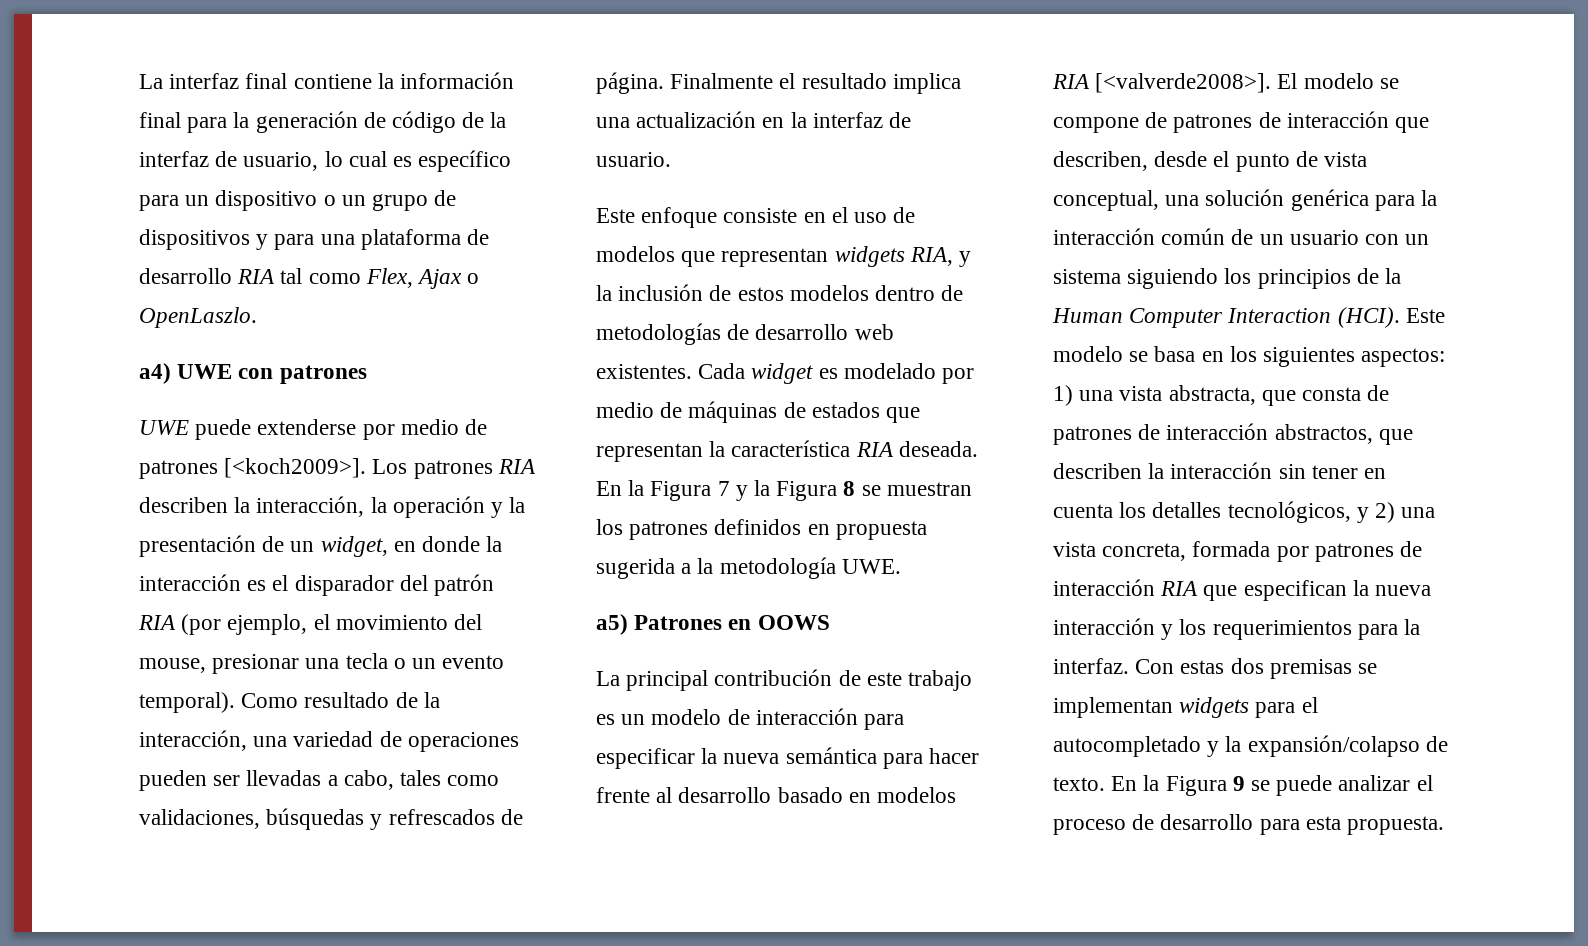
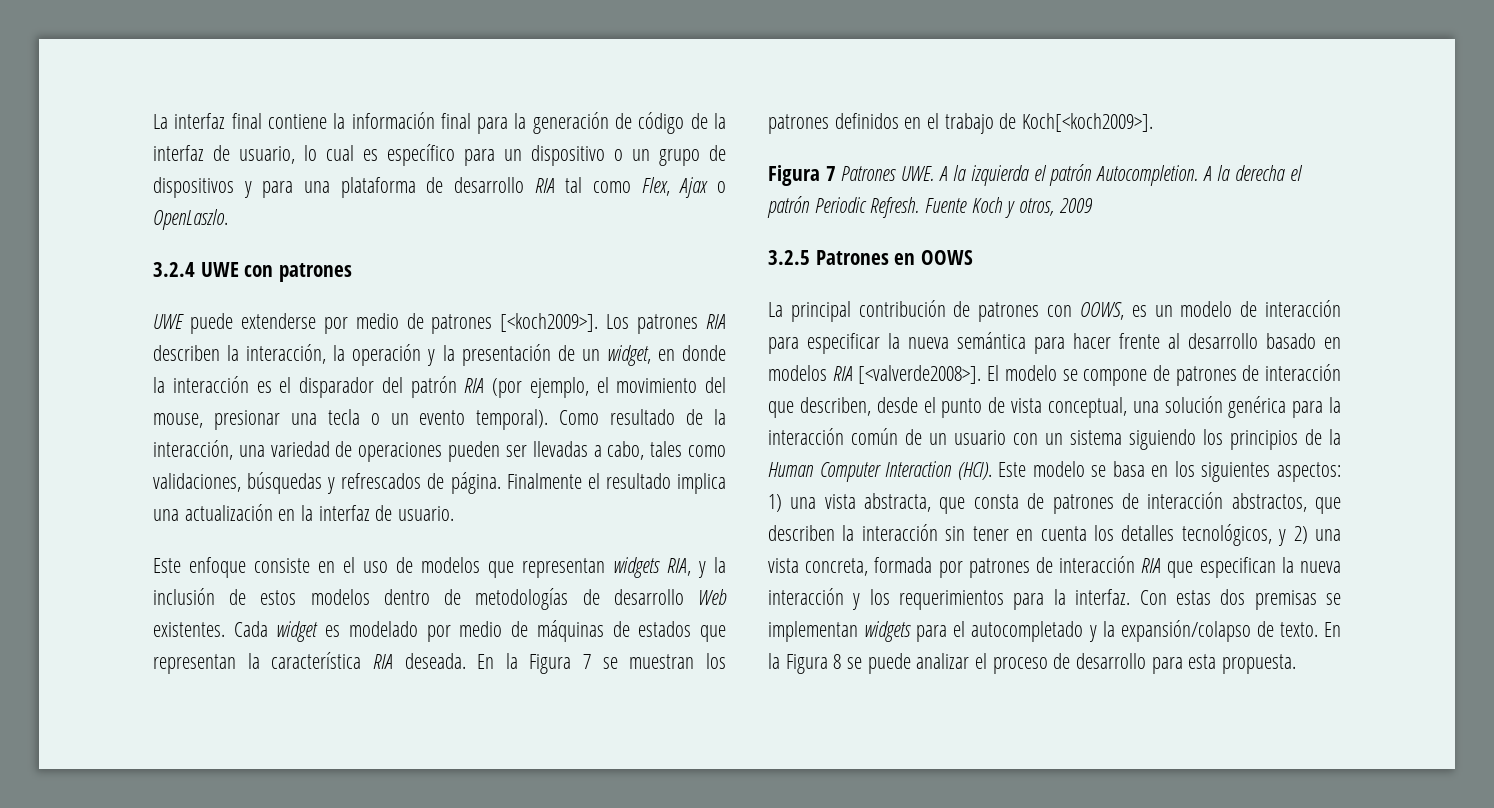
[139,363,171,384] a4) -> [153,262,195,277] 3.2.4
[854,324,894,340] web -> [698,589,727,605] Web
[735,480,856,501] y la Figura 8 -> (592, 661) none
[835,521,927,540] [596,557,901,579] [596,614,628,635] propuesta sugerida a la metodología UWE. // a5) -> [927,113,1154,134] [768,164,1303,186] [767,196,1093,218] [768,250,810,265] el trabajo de Koch[<koch2009>]. // Figura 7 Patrones UWE. A la izquierda el patrón Autocompletion. A la derecha el patrón Periodic Refresh. Fuente Koch y otros, 2009 // 3.2.5
[866,670,973,691] este trabajo -> [978,302,1124,322] patrones con OOWS,
[1232,776,1245,791] 9 -> [833,654,842,669] 8

